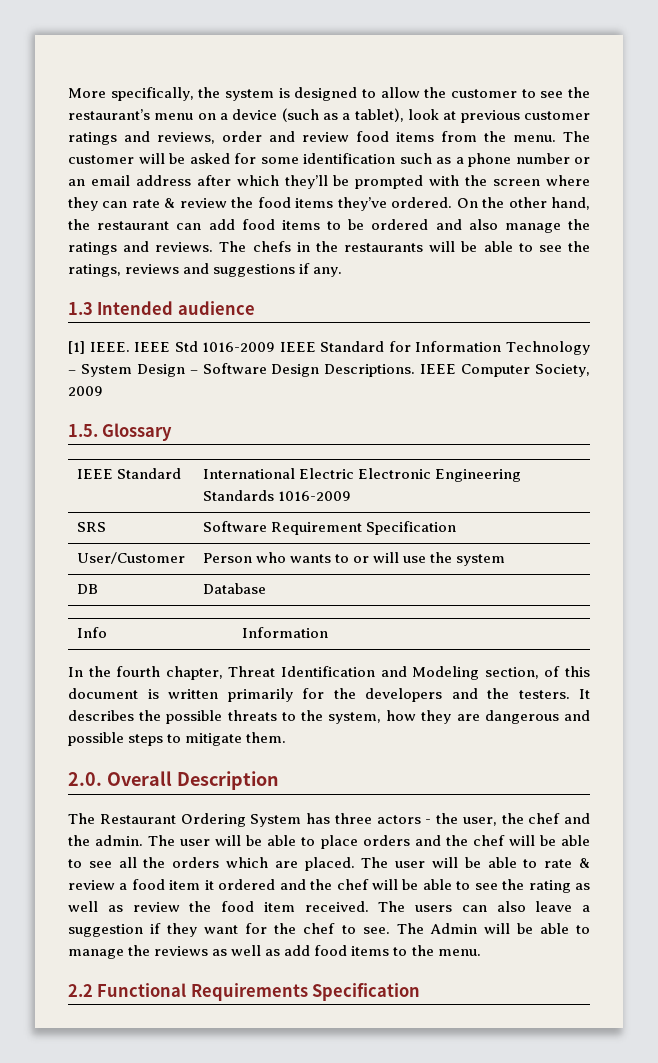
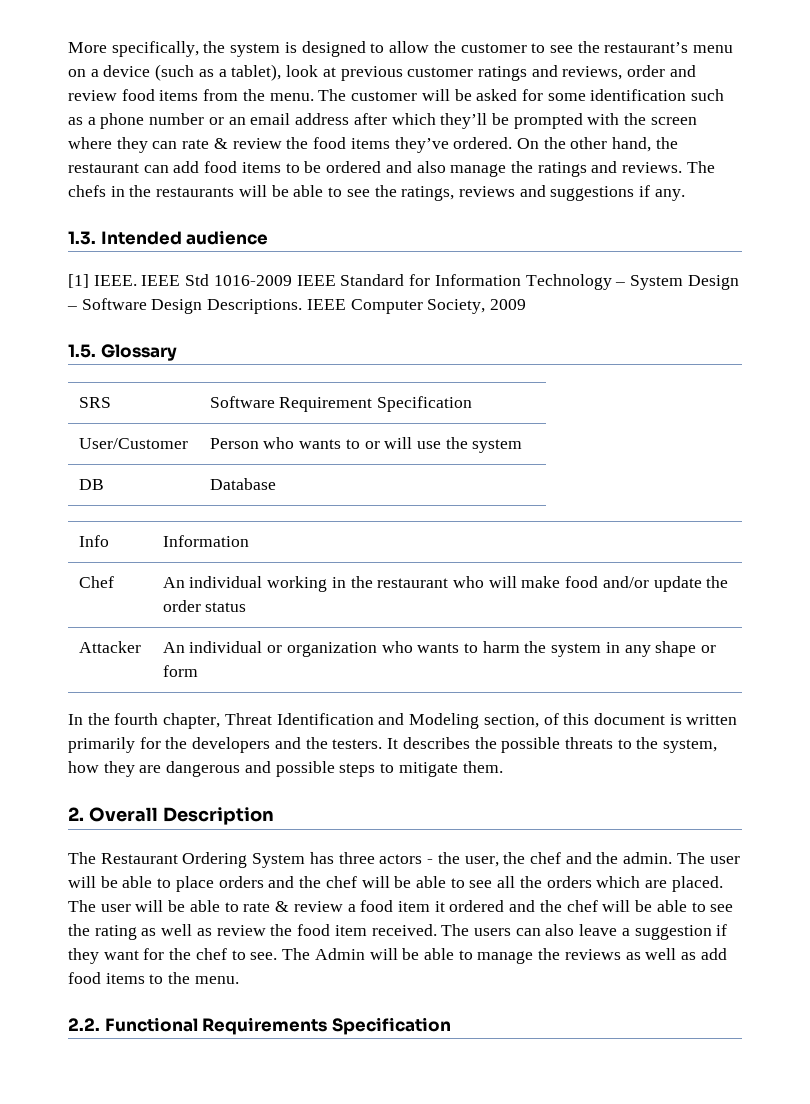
[68,302,93,315] 1.3 -> [68,231,96,245] 1.3.
[76,468,182,479] [202,468,522,482] [202,490,352,501] // IEEE Standard | International Electric Electronic Engineering Standards 1016-2009 -> (177, 352) none
(328, 632) none -> [78,576,114,588] [162,576,729,592] [162,600,247,612] [78,641,141,653] [162,641,717,657] [162,665,198,677] // Chef | An individual working in the restaurant who will make food and/or update the order status // Attacker | An individual or organization who wants to harm the system in any shape or form
[68,772,102,786] 2.0. -> [68,807,84,821] 2.
[68,984,93,997] 2.2 -> [68,1018,100,1031] 2.2.

